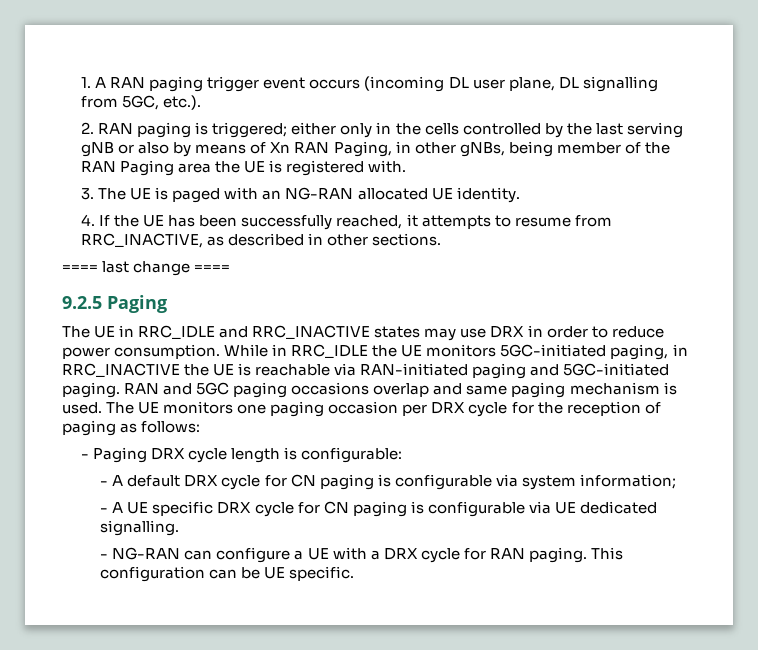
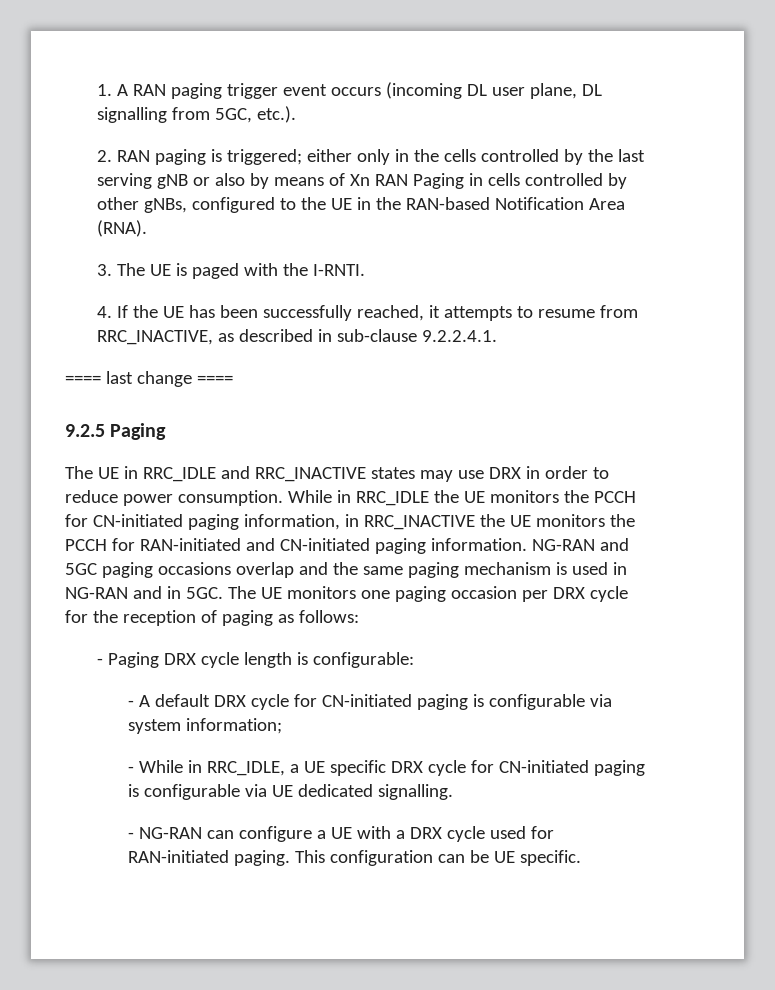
[333,141,670,157] [81,160,407,176] Paging, in other gNBs, being member of the RAN Paging area the UE is registered with. -> [412,173,627,189] [96,197,625,213] [96,220,147,237] Paging in cells controlled by other gNBs, configured to the UE in the RAN-based Notification Area (RNA).
[262,187,520,203] an NG-RAN allocated UE identity. -> [282,263,365,276] the I-RNTI.
[327,233,442,246] other sections. -> [336,329,497,342] sub-clause 9.2.2.4.1.
[500,344,688,360] [62,363,670,379] [62,382,160,398] 5GC-initiated paging, in RRC_INACTIVE the UE is reachable via RAN-initiated paging and 5GC-initiated paging. RAN -> [563,490,636,503] [65,514,635,530] [65,538,595,554] the PCCH for CN-initiated paging information, in RRC_INACTIVE the UE monitors the PCCH for RAN-initiated and CN-initiated paging information. NG-RAN
(463, 389) none -> [332,562,358,575] the
[62,402,102,414] used. -> [571,562,627,575] [65,586,223,599] used in NG-RAN and in 5GC.
[290,474,316,487] CN -> [322,694,413,707] CN-initiated
[112,502,124,513] A -> [139,760,300,776] While in RRC_IDLE, a
[323,501,349,514] CN -> [499,760,590,773] CN-initiated
[463,548,525,560] for RAN -> [490,826,555,839] [128,850,230,863] used for RAN-initiated

